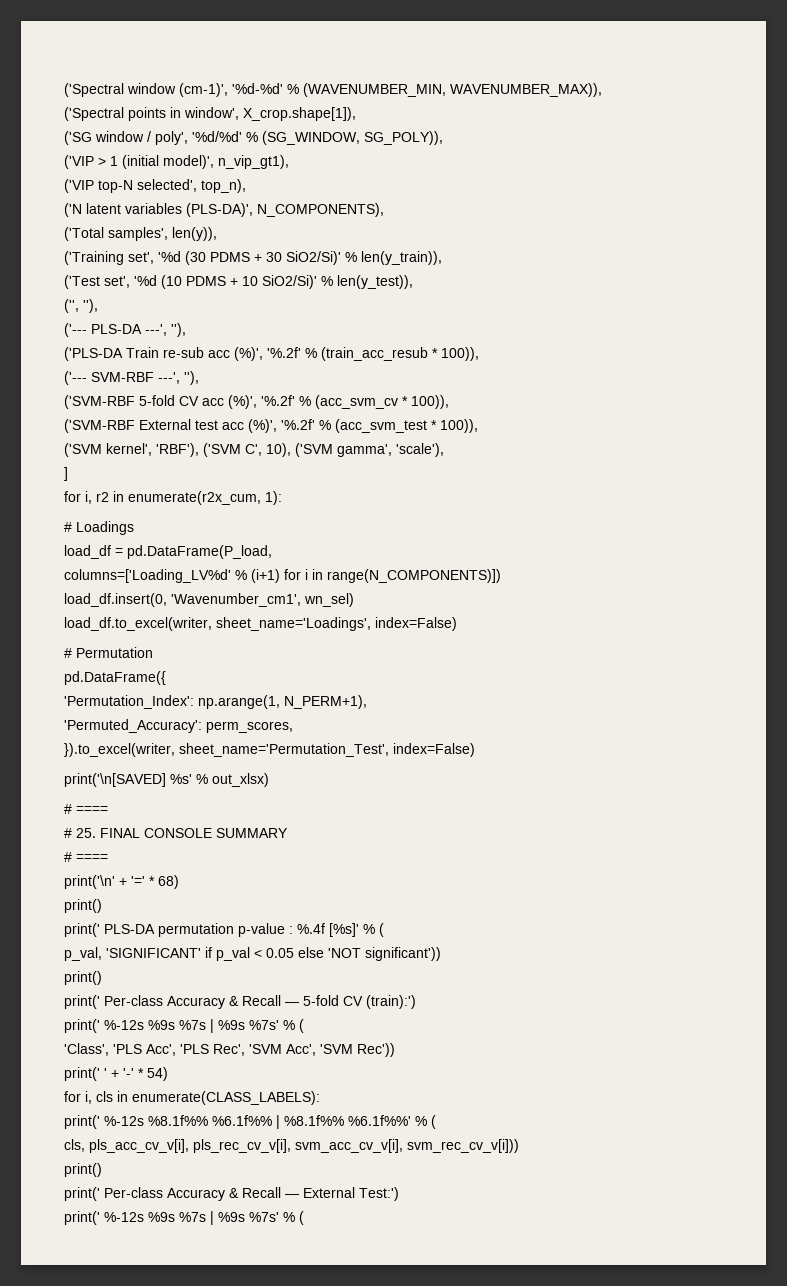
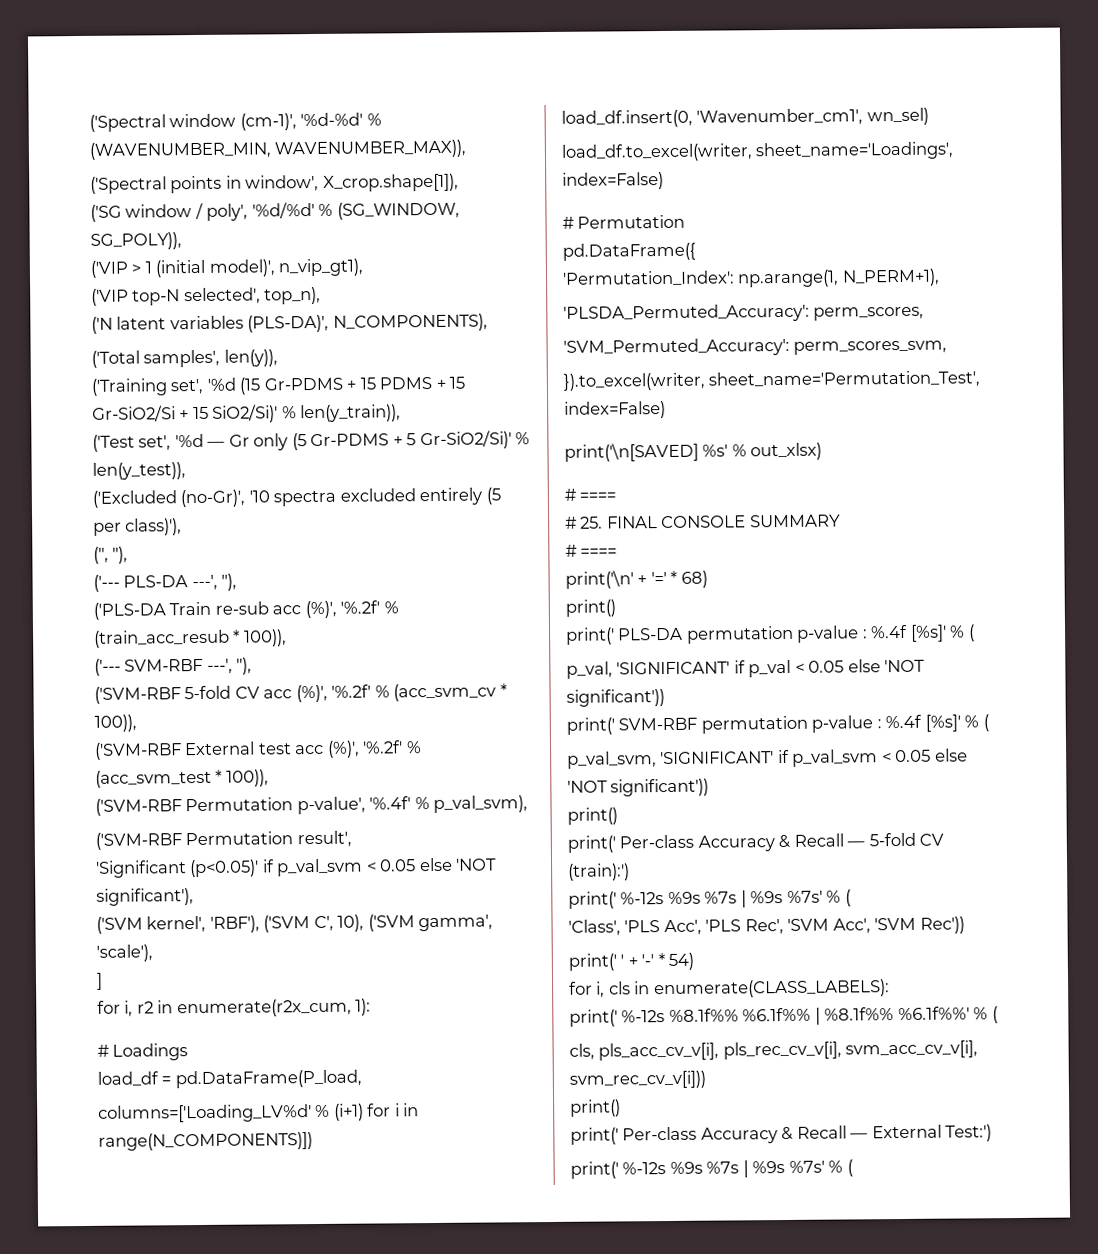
[185,251,282,265] (30 PDMS + 30 -> [239,376,466,395] [92,405,209,422] (15 Gr-PDMS + 15 PDMS + 15 Gr-SiO2/Si + 15
[161,275,413,289] (10 PDMS + 10 SiO2/Si)' % len(y_test)), -> [207,430,531,451] [92,462,186,480] [92,487,501,508] [93,518,183,536] — Gr only (5 Gr-PDMS + 5 Gr-SiO2/Si)' % len(y_test)), // ('Excluded (no-Gr)', '10 spectra excluded entirely (5 per class)'),
(478, 426) none -> [95,795,529,816] [95,830,352,850] [95,857,498,878] [96,888,194,906] // ('SVM-RBF Permutation p-value', '%.4f' % p_val_svm), // ('SVM-RBF Permutation result', // 'Significant (p<0.05)' if p_val_svm < 0.05 else 'NOT significant'),
[64,719,202,733] 'Permuted_Accuracy': -> [563,303,810,323] 'PLSDA_Permuted_Accuracy':
(293, 727) none -> [563,337,948,357] // 'SVM_Permuted_Accuracy': perm_scores_svm,
(441, 954) none -> [566,714,989,735] [567,748,968,769] [567,778,710,797] // print(' SVM-RBF permutation p-value : %.4f [%s]' % ( // p_val_svm, 'SIGNIFICANT' if p_val_svm < 0.05 else 'NOT significant'))

